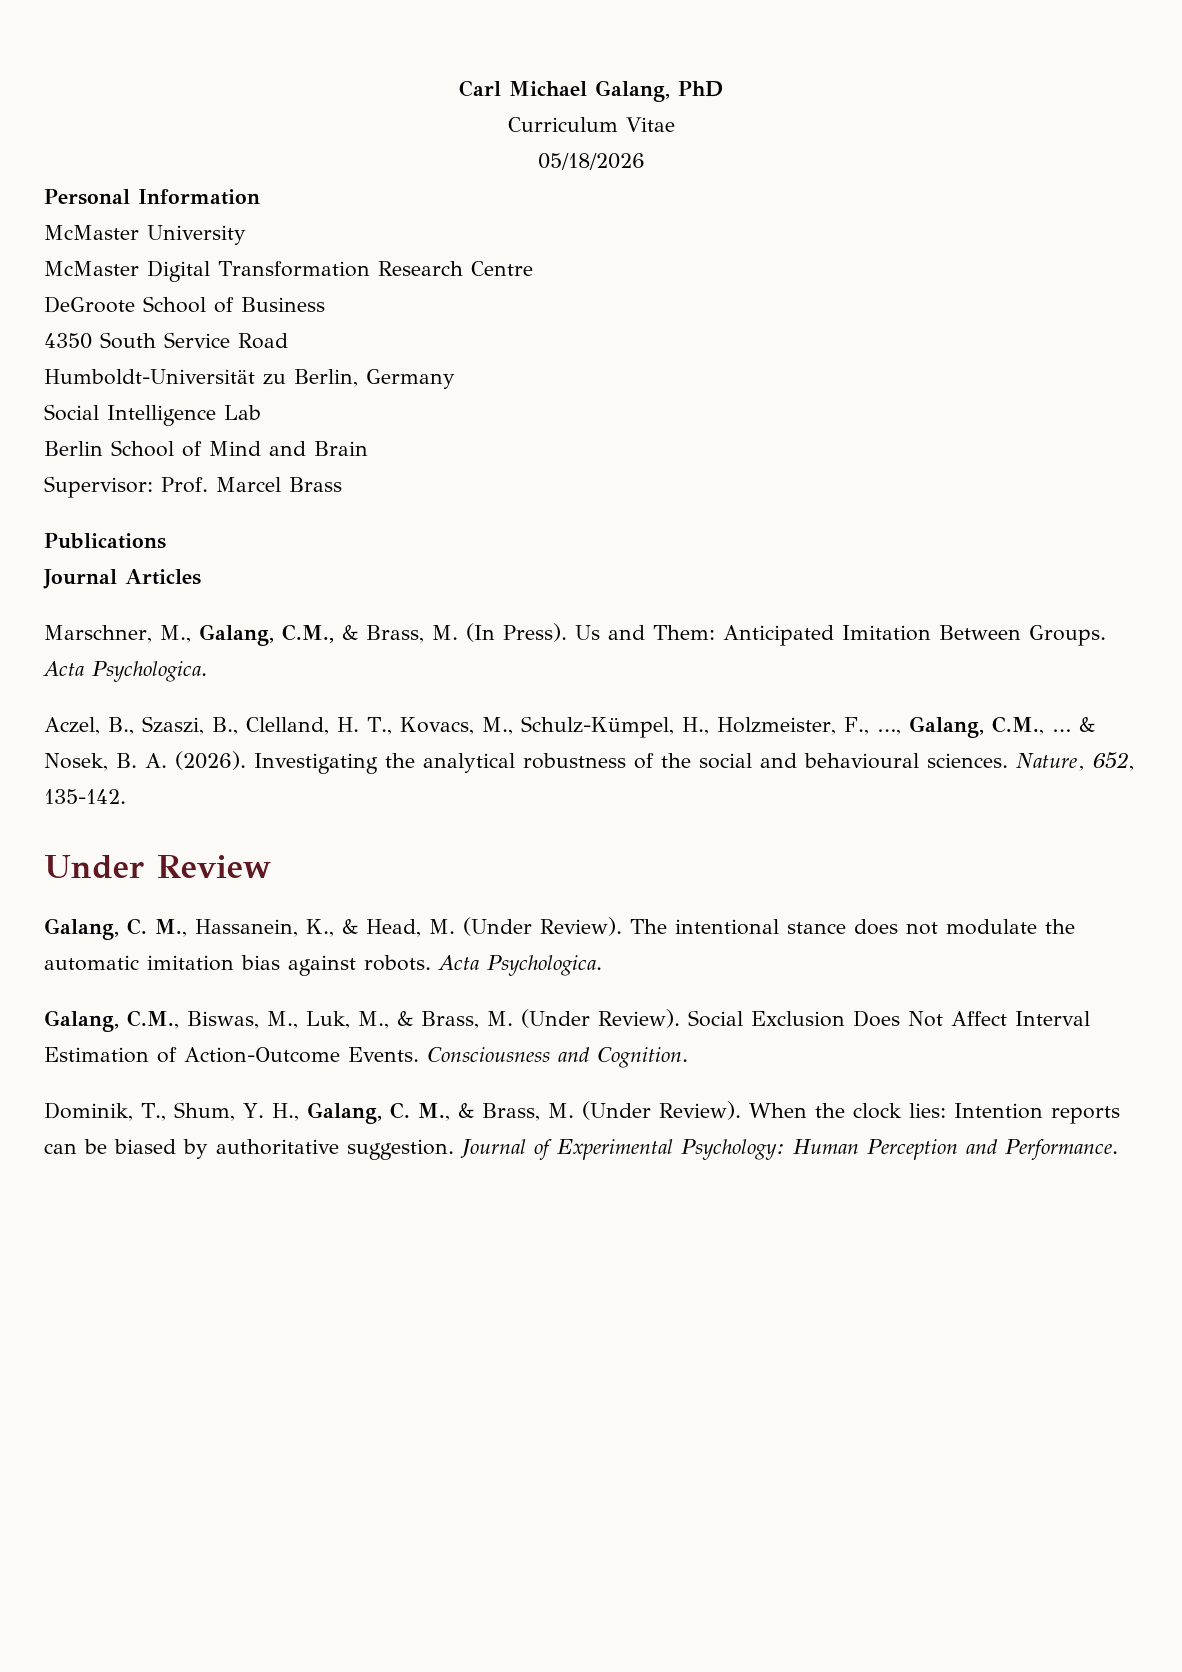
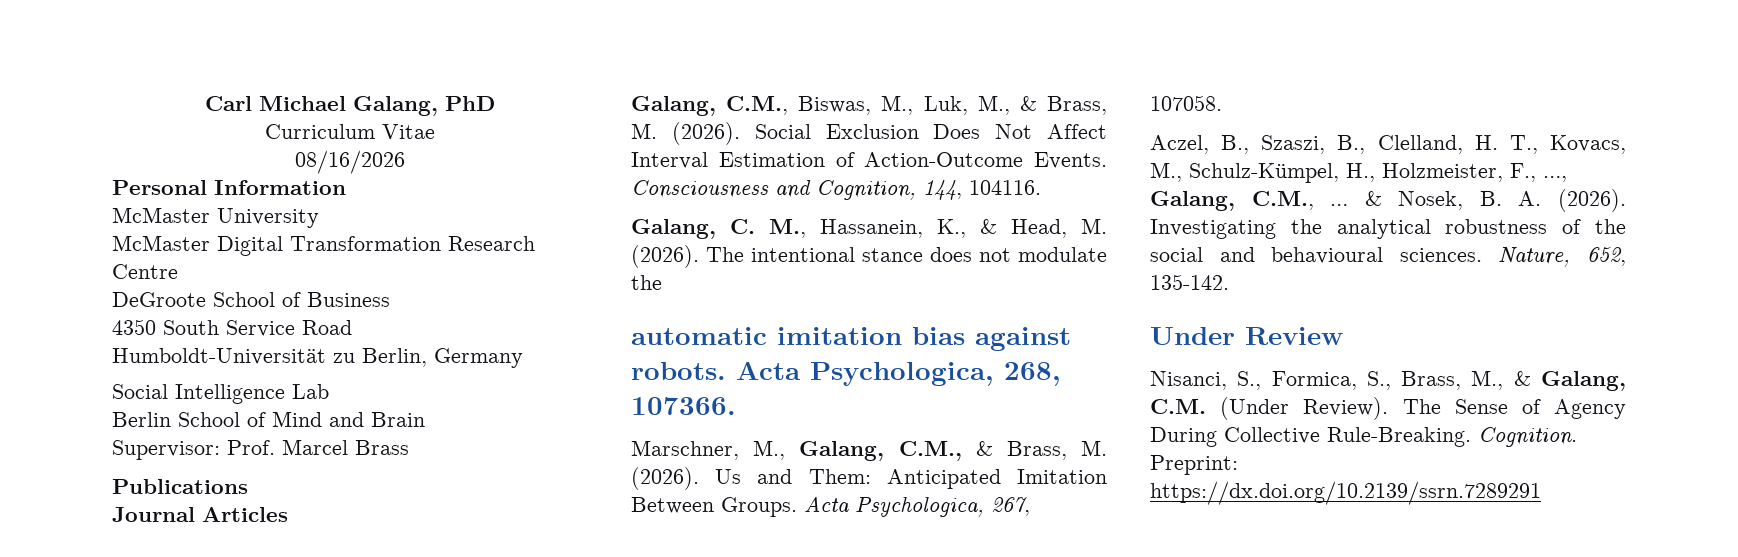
[537,153,645,170] 05/18/2026 -> [295,150,405,174] 08/16/2026
(201, 577) none -> [631,95,1107,116] [631,122,1107,145] [631,152,1107,169] [631,180,1041,200] [631,218,1107,239] [631,245,1107,268] [631,275,662,290] [631,327,1071,351] [631,361,1061,386] [631,397,736,415] // Galang, C.M., Biswas, M., Luk, M., & Brass, M. (2026). Social Exclusion Does Not Affect Interval Estimation of Action-Outcome Events. Consciousness and Cognition, 144, 104116. // Galang, C. M., Hassanein, K., & Head, M. (2026). The intentional stance does not modulate the // automatic imitation bias against robots. Acta Psychologica, 268, 107366.
[465,623,567,642] (In Press). -> [631,467,699,490] (2026).
[92,661,207,682] Psychologica. -> [855,497,1030,517] [1150,95,1222,111] Psychologica, 267, 107058.
[44,917,1075,940] [44,955,602,976] [44,1009,1090,1032] [44,1047,688,1068] [44,1101,1120,1124] [44,1139,1118,1160] Galang, C. M., Hassanein, K., & Head, M. (Under Review). The intentional stance does not modulate the automatic imitation bias against robots. Acta Psychologica. // Galang, C.M., Biswas, M., Luk, M., & Brass, M. (Under Review). Social Exclusion Does Not Affect Interval Estimation of Action-Outcome Events. Consciousness and Cognition. // Dominik, T., Shum, Y. H., Galang, C. M., & Brass, M. (Under Review). When the clock lies: Intention reports can be biased by authoritative suggestion. Journal of Experimental Psychology: Human Perception and Performance. -> [1150,370,1626,391] [1150,397,1626,420] [1150,427,1577,447] [1150,455,1238,475] [1150,481,1541,505] Nisanci, S., Formica, S., Brass, M., & Galang, C.M. (Under Review). The Sense of Agency During Collective Rule-Breaking. Cognition. Preprint: https://dx.doi.org/10.2139/ssrn.7289291

